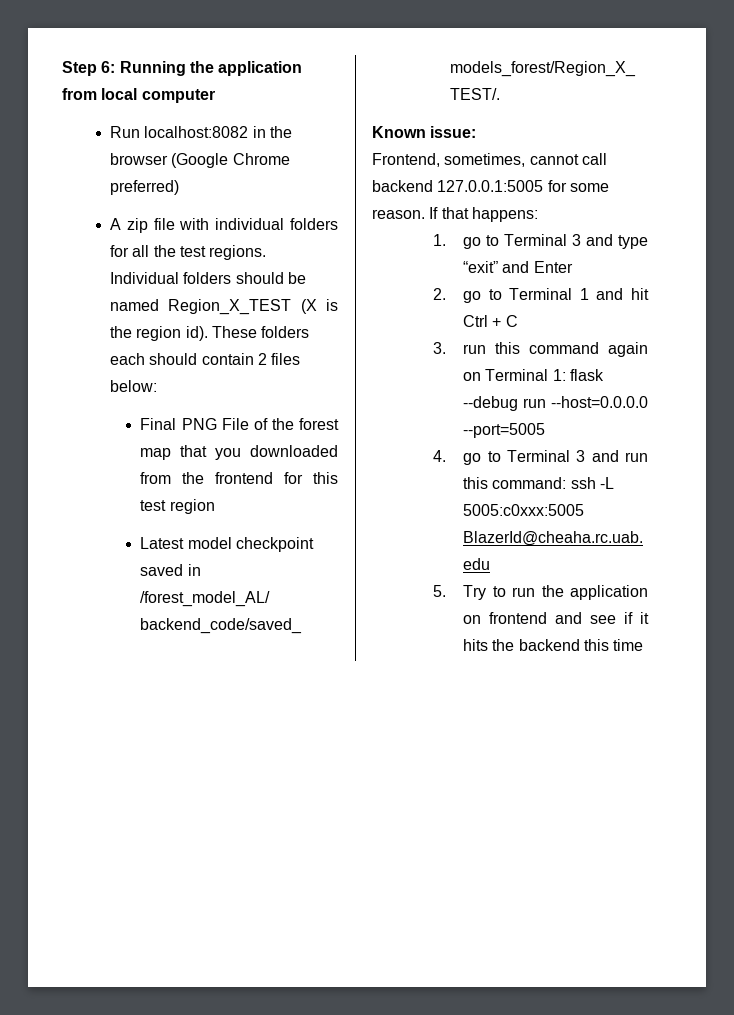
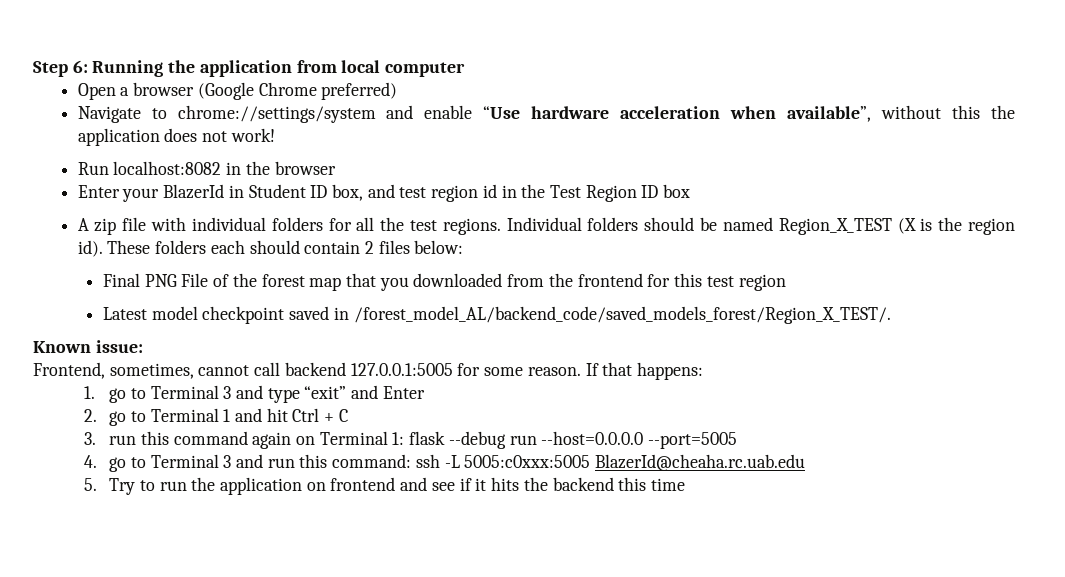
(215, 96) none -> [77,82,398,100] [77,105,1015,123] [77,128,275,146] // Open a browser (Google Chrome preferred) // Navigate to chrome://settings/system and enable “Use hardware acceleration when available”, without this the application does not work!
[171,153,290,168] [109,180,179,195] (Google Chrome preferred) -> [77,184,691,202] // Enter your BlazerId in Student ID box, and test region id in the Test Region ID box

